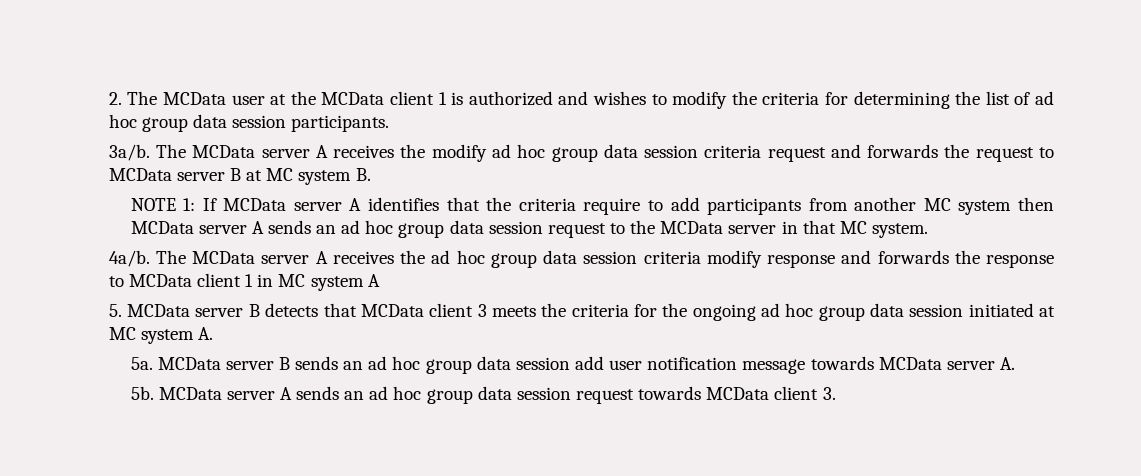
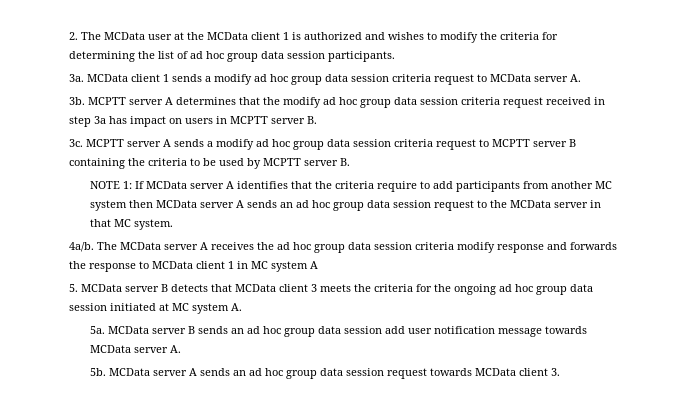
[108,144,395,161] 3a/b. The MCData server A receives -> [69,74,582,85] [69,97,261,105] 3a. MCData client 1 sends a modify ad hoc group data session criteria request to MCData server A. // 3b. MCPTT server A determines that
[830,144,1054,162] [108,168,352,185] and forwards the request to MCData server B at MC system -> [546,97,606,105] [69,116,318,127] [69,139,577,150] [69,158,339,169] received in step 3a has impact on users in MCPTT server B. // 3c. MCPTT server A sends a modify ad hoc group data session criteria request to MCPTT server B containing the criteria to be used by MCPTT server

